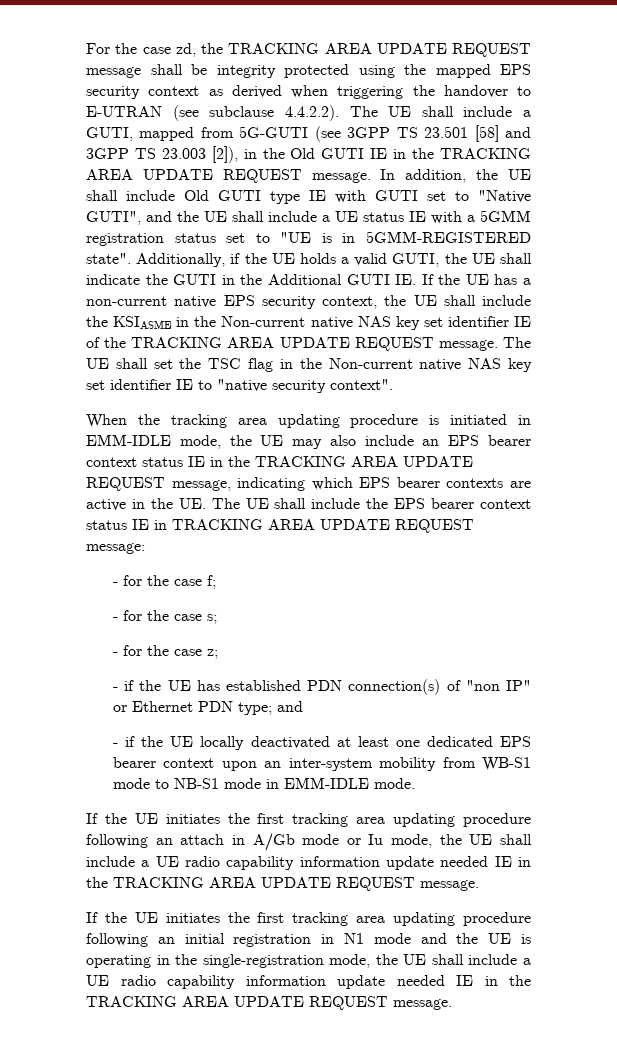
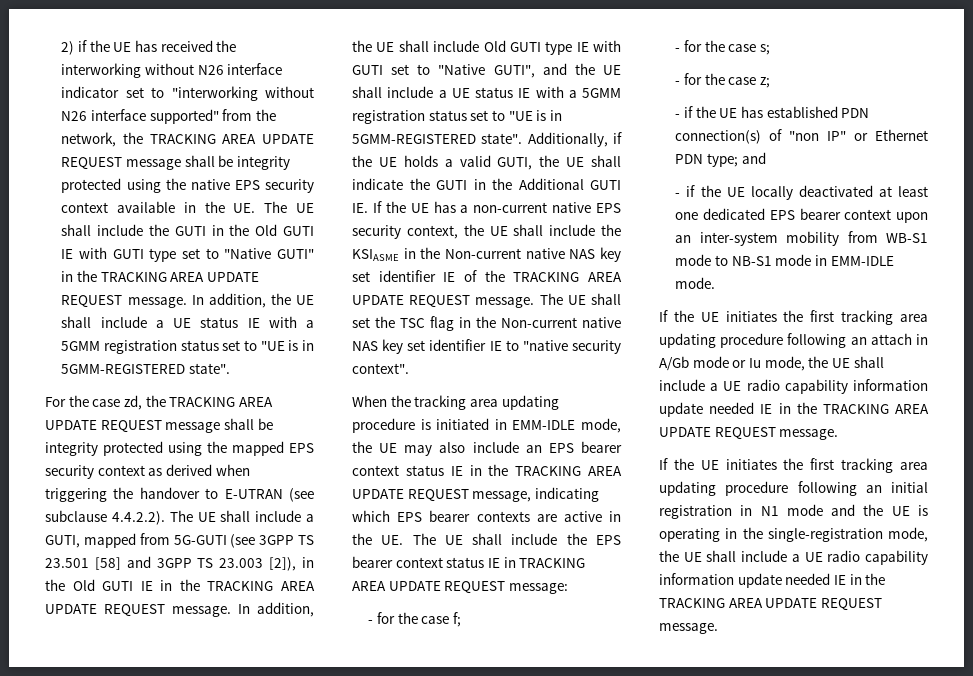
(86, 48) none -> [61,40,237,55] [61,63,283,78] [61,86,314,101] [61,109,276,124] [61,132,314,147] [61,155,290,170] [61,178,314,193] [61,201,314,213] [61,224,314,236] [61,247,314,262] [61,270,259,282] [61,293,315,308] [61,316,314,328] [61,340,315,354] [61,363,231,374] 2) if the UE has received the interworking without N26 interface indicator set to "interworking without N26 interface supported" from the network, the TRACKING AREA UPDATE REQUEST message shall be integrity protected using the native EPS security context available in the UE. The UE shall include the GUTI in the Old GUTI IE with GUTI type set to "Native GUTI" in the TRACKING AREA UPDATE REQUEST message. In addition, the UE shall include a UE status IE with a 5GMM registration status set to "UE is in 5GMM-REGISTERED state". //

